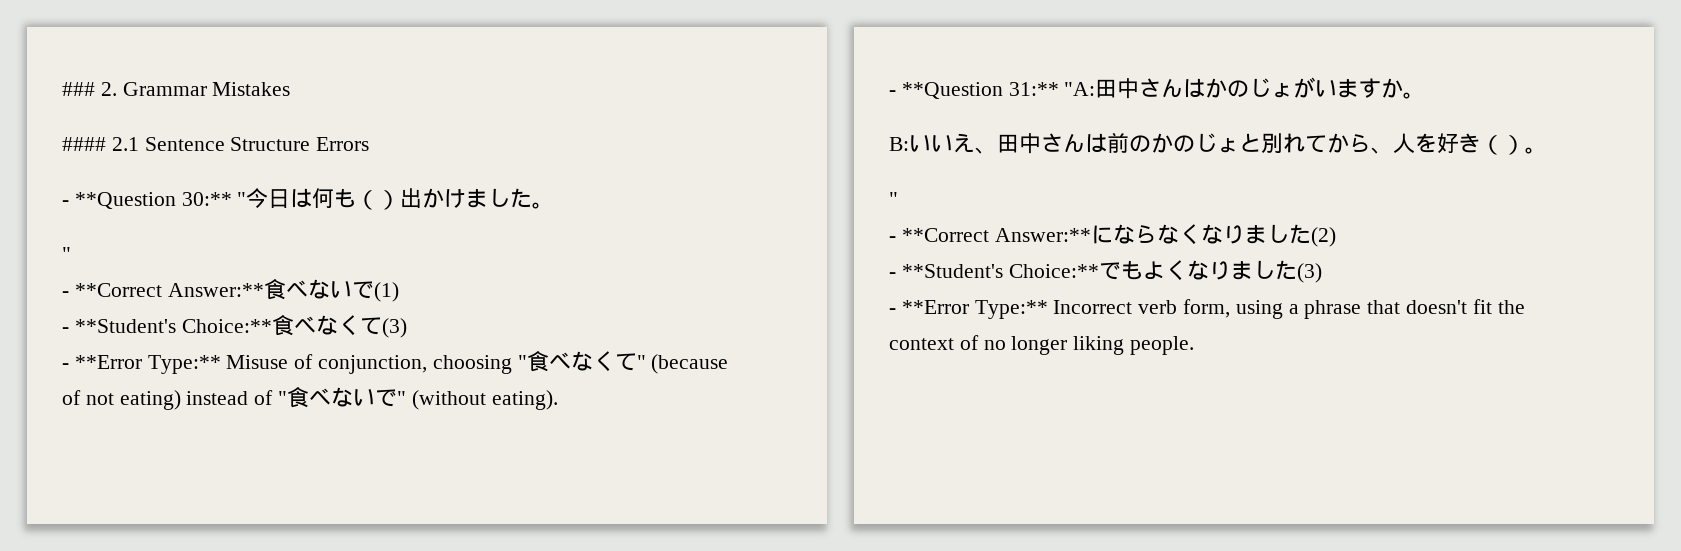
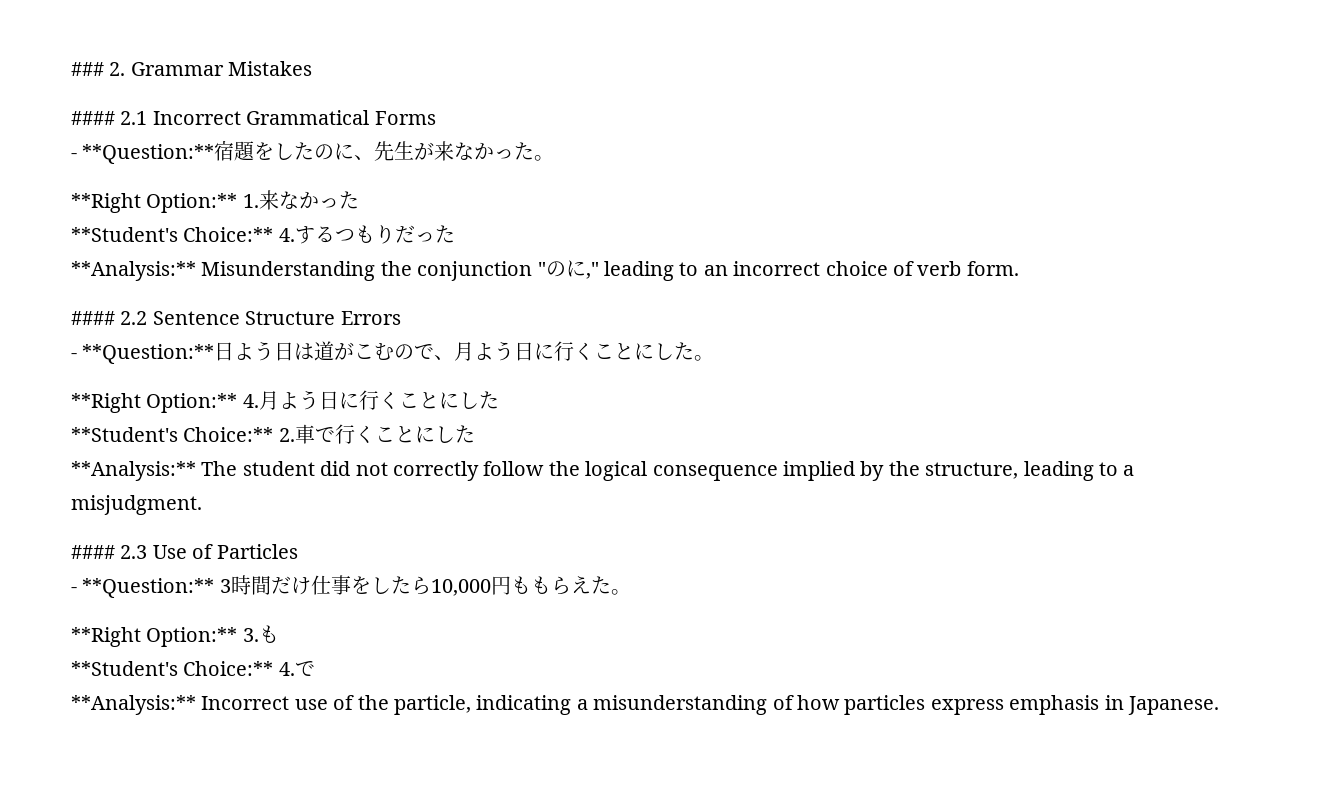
[144,137,370,151] [62,188,555,210] [62,247,71,261] [62,278,399,302] [62,314,407,338] [62,350,729,374] [62,386,558,410] [889,77,1426,99] [889,132,1547,155] [889,192,898,206] [889,224,1336,247] [889,260,1322,283] [889,299,1525,319] [889,335,1195,355] Sentence Structure Errors // - **Question 30:** "今日は何も（）出かけました。 // " // - **Correct Answer:**食べないで(1) // - **Student's Choice:**食べなくて(3) // - **Error Type:** Misuse of conjunction, choosing "食べなくて" (because of not eating) instead of "食べないで" (without eating). // - **Question 31:** "A:田中さんはかのじょがいますか。 // B:いいえ、田中さんは前のかのじょと別れてから、人を好き（）。 // " // - **Correct Answer:**にならなくなりました(2) // - **Student's Choice:**でもよくなりました(3) // - **Error Type:** Incorrect verb form, using a phrase that doesn't fit the context of no longer liking people. -> [152,110,436,125] [71,140,555,164] [71,190,359,213] [71,225,455,244] [71,260,1019,281] [71,311,401,325] [71,341,715,364] [71,390,499,413] [71,424,475,444] [71,461,1135,481] [71,495,202,515] [71,544,298,559] [71,575,631,598] [71,625,279,647] [71,661,315,676] [71,695,1219,715] Incorrect Grammatical Forms // - **Question:**宿題をしたのに、先生が来なかった。 // **Right Option:** 1.来なかった // **Student's Choice:** 4.するつもりだった // **Analysis:** Misunderstanding the conjunction "のに," leading to an incorrect choice of verb form. // #### 2.2 Sentence Structure Errors // - **Question:**日よう日は道がこむので、月よう日に行くことにした。 // **Right Option:** 4.月よう日に行くことにした // **Student's Choice:** 2.車で行くことにした // **Analysis:** The student did not correctly follow the logical consequence implied by the structure, leading to a misjudgment. // #### 2.3 Use of Particles // - **Question:** 3時間だけ仕事をしたら10,000円ももらえた。 // **Right Option:** 3.も // **Student's Choice:** 4.で // **Analysis:** Incorrect use of the particle, indicating a misunderstanding of how particles express emphasis in Japanese.

